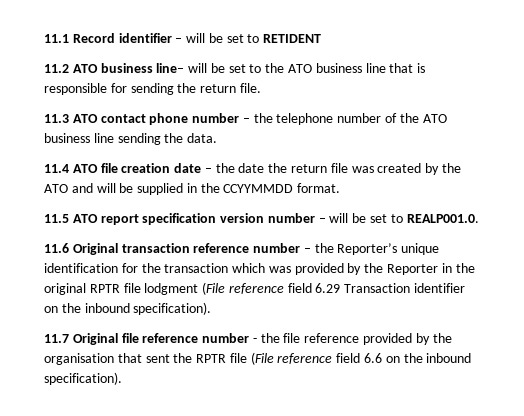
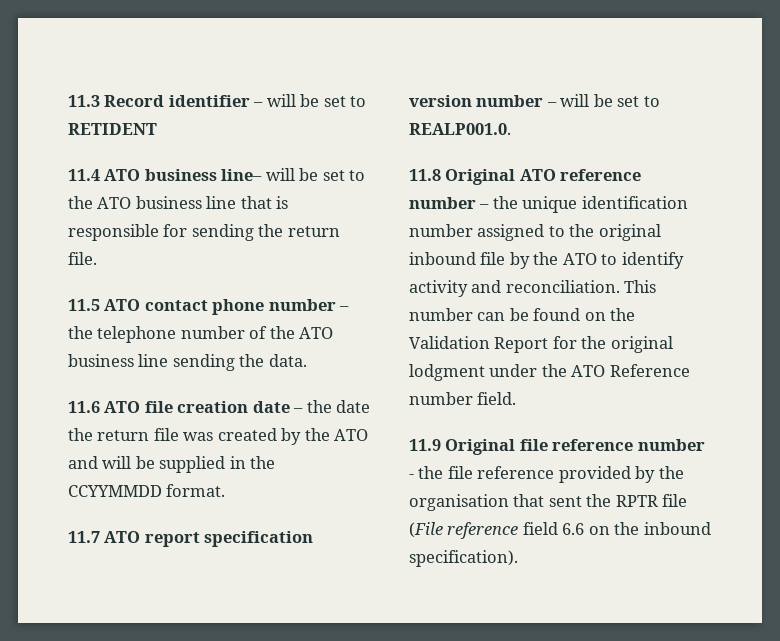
[44,34,69,43] 11.1 -> [68,95,100,107] 11.3
[44,64,69,73] 11.2 -> [68,169,100,181] 11.4
[44,114,69,123] 11.3 -> [68,299,100,311] 11.5
[44,164,69,173] 11.4 -> [68,401,100,413] 11.6
[44,214,69,223] 11.5 -> [68,531,100,543] 11.7
[44,243,398,255] 11.6 Original transaction reference number – the Reporter’s -> [409,169,642,185] [409,196,518,209] 11.8 Original ATO reference number – the
[121,263,475,275] [44,282,466,295] [44,302,212,315] [44,334,69,343] for the transaction which was provided by the Reporter in the original RPTR file lodgment (File reference field 6.29 Transaction identifier on the inbound specification). // 11.7 -> [409,224,661,241] [409,252,684,269] [409,280,657,297] [409,308,636,321] [409,336,673,353] [409,364,690,381] [409,392,517,405] [409,439,441,451] number assigned to the original inbound file by the ATO to identify activity and reconciliation. This number can be found on the Validation Report for the original lodgment under the ATO Reference number field. // 11.9

